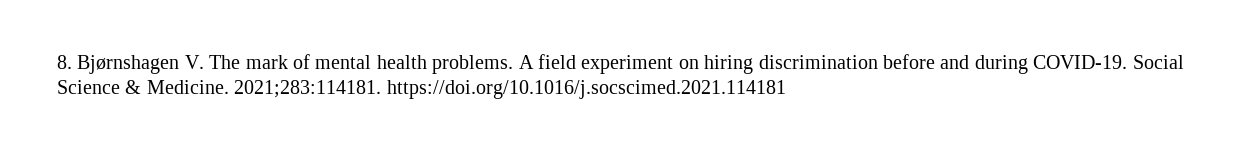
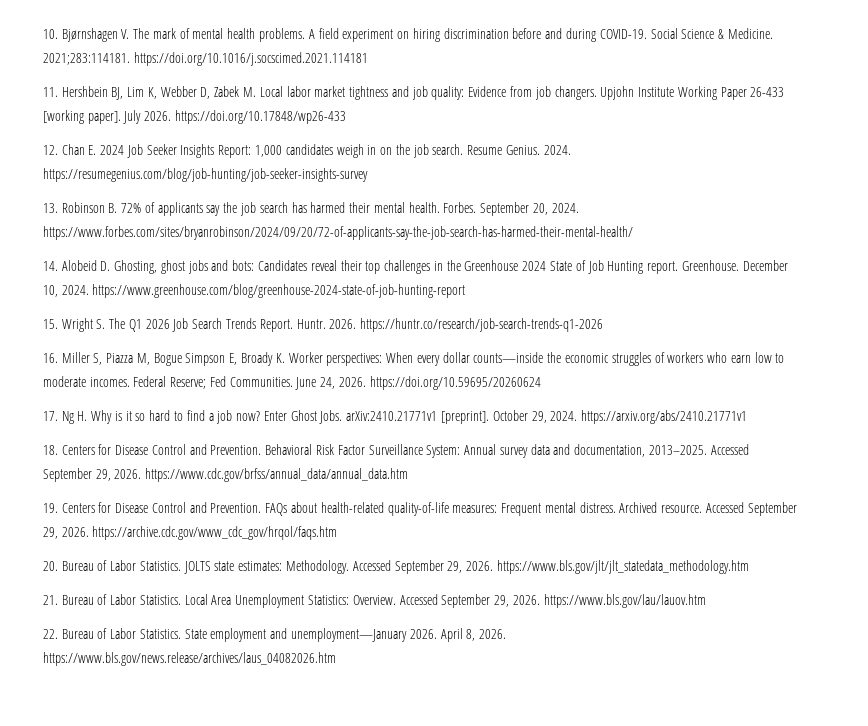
[56,55,72,69] 8. -> [42,29,58,39] 10.
(786, 89) none -> [42,86,785,100] [42,110,346,124] [42,144,571,158] [42,168,368,182] [42,202,579,216] [42,226,633,240] [42,260,788,274] [42,284,466,298] [42,318,604,332] [42,352,785,366] [42,376,541,390] [42,410,748,424] [42,444,749,458] [42,468,409,482] [42,502,797,516] [42,526,338,540] [42,560,749,574] [42,594,706,608] [42,628,507,642] [42,652,336,666] // 11. Hershbein BJ, Lim K, Webber D, Zabek M. Local labor market tightness and job quality: Evidence from job changers. Upjohn Institute Working Paper 26-433 [working paper]. July 2026. https://doi.org/10.17848/wp26-433 // 12. Chan E. 2024 Job Seeker Insights Report: 1,000 candidates weigh in on the job search. Resume Genius. 2024. https://resumegenius.com/blog/job-hunting/job-seeker-insights-survey // 13. Robinson B. 72% of applicants say the job search has harmed their mental health. Forbes. September 20, 2024. https://www.forbes.com/sites/bryanrobinson/2024/09/20/72-of-applicants-say-the-job-search-has-harmed-their-mental-health/ // 14. Alobeid D. Ghosting, ghost jobs and bots: Candidates reveal their top challenges in the Greenhouse 2024 State of Job Hunting report. Greenhouse. December 10, 2024. https://www.greenhouse.com/blog/greenhouse-2024-state-of-job-hunting-report // 15. Wright S. The Q1 2026 Job Search Trends Report. Huntr. 2026. https://huntr.co/research/job-search-trends-q1-2026 // 16. Miller S, Piazza M, Bogue Simpson E, Broady K. Worker perspectives: When every dollar counts—inside the economic struggles of workers who earn low to moderate incomes. Federal Reserve; Fed Communities. June 24, 2026. https://doi.org/10.59695/20260624 // 17. Ng H. Why is it so hard to find a job now? Enter Ghost Jobs. arXiv:2410.21771v1 [preprint]. October 29, 2024. https://arxiv.org/abs/2410.21771v1 // 18. Centers for Disease Control and Prevention. Behavioral Risk Factor Surveillance System: Annual survey data and documentation, 2013–2025. Accessed September 29, 2026. https://www.cdc.gov/brfss/annual_data/annual_data.htm // 19. Centers for Disease Control and Prevention. FAQs about health-related quality-of-life measures: Frequent mental distress. Archived resource. Accessed September 29, 2026. https://archive.cdc.gov/www_cdc_gov/hrqol/faqs.htm // 20. Bureau of Labor Statistics. JOLTS state estimates: Methodology. Accessed September 29, 2026. https://www.bls.gov/jlt/jlt_statedata_methodology.htm // 21. Bureau of Labor Statistics. Local Area Unemployment Statistics: Overview. Accessed September 29, 2026. https://www.bls.gov/lau/lauov.htm // 22. Bureau of Labor Statistics. State employment and unemployment—January 2026. April 8, 2026. https://www.bls.gov/news.release/archives/laus_04082026.htm

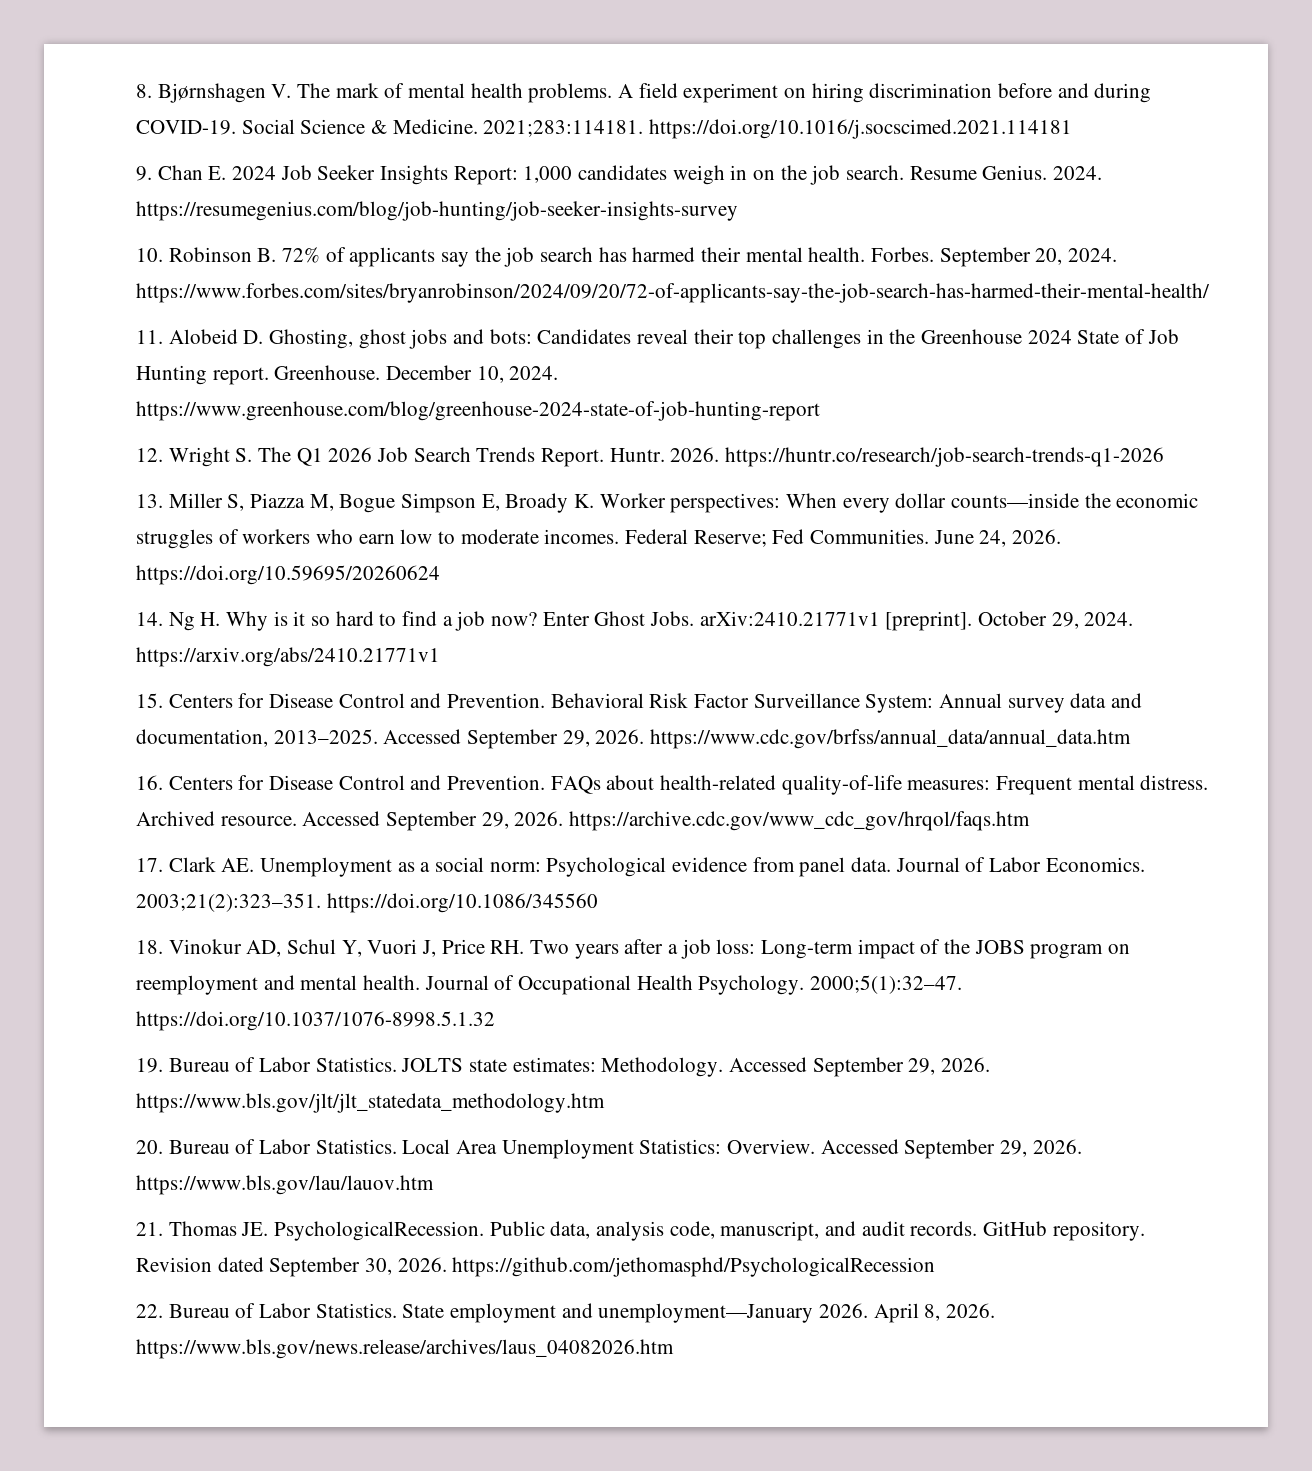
[42,29,58,39] 10. -> [136,84,153,98] 8.
[42,86,785,100] [42,110,346,124] [42,145,58,155] 11. Hershbein BJ, Lim K, Webber D, Zabek M. Local labor market tightness and job quality: Evidence from job changers. Upjohn Institute Working Paper 26-433 [working paper]. July 2026. https://doi.org/10.17848/wp26-433 // 12. -> [136,166,153,181] 9.
[42,203,58,213] 13. -> [136,248,164,262] 10.
[42,261,58,271] 14. -> [136,330,164,344] 11.
[42,319,58,329] 15. -> [136,448,164,462] 12.
[42,353,58,363] 16. -> [136,494,164,508] 13.
[42,411,58,421] 17. -> [136,612,164,626] 14.
[42,445,58,455] 18. -> [136,693,164,708] 15.
[42,503,58,513] 19. -> [136,775,164,790] 16.
[42,561,58,571] 20. -> [136,857,1145,877] [136,893,598,913] [136,939,1131,959] [136,975,963,995] [136,1011,496,1031] [136,1058,164,1073] 17. Clark AE. Unemployment as a social norm: Psychological evidence from panel data. Journal of Labor Economics. 2003;21(2):323–351. https://doi.org/10.1086/345560 // 18. Vinokur AD, Schul Y, Vuori J, Price RH. Two years after a job loss: Long-term impact of the JOBS program on reemployment and mental health. Journal of Occupational Health Psychology. 2000;5(1):32–47. https://doi.org/10.1037/1076-8998.5.1.32 // 19.
[42,595,58,605] 21. -> [136,1140,164,1154] 20.
(706, 601) none -> [136,1221,1145,1241] [136,1257,936,1277] // 21. Thomas JE. PsychologicalRecession. Public data, analysis code, manuscript, and audit records. GitHub repository. Revision dated September 30, 2026. https://github.com/jethomasphd/PsychologicalRecession

